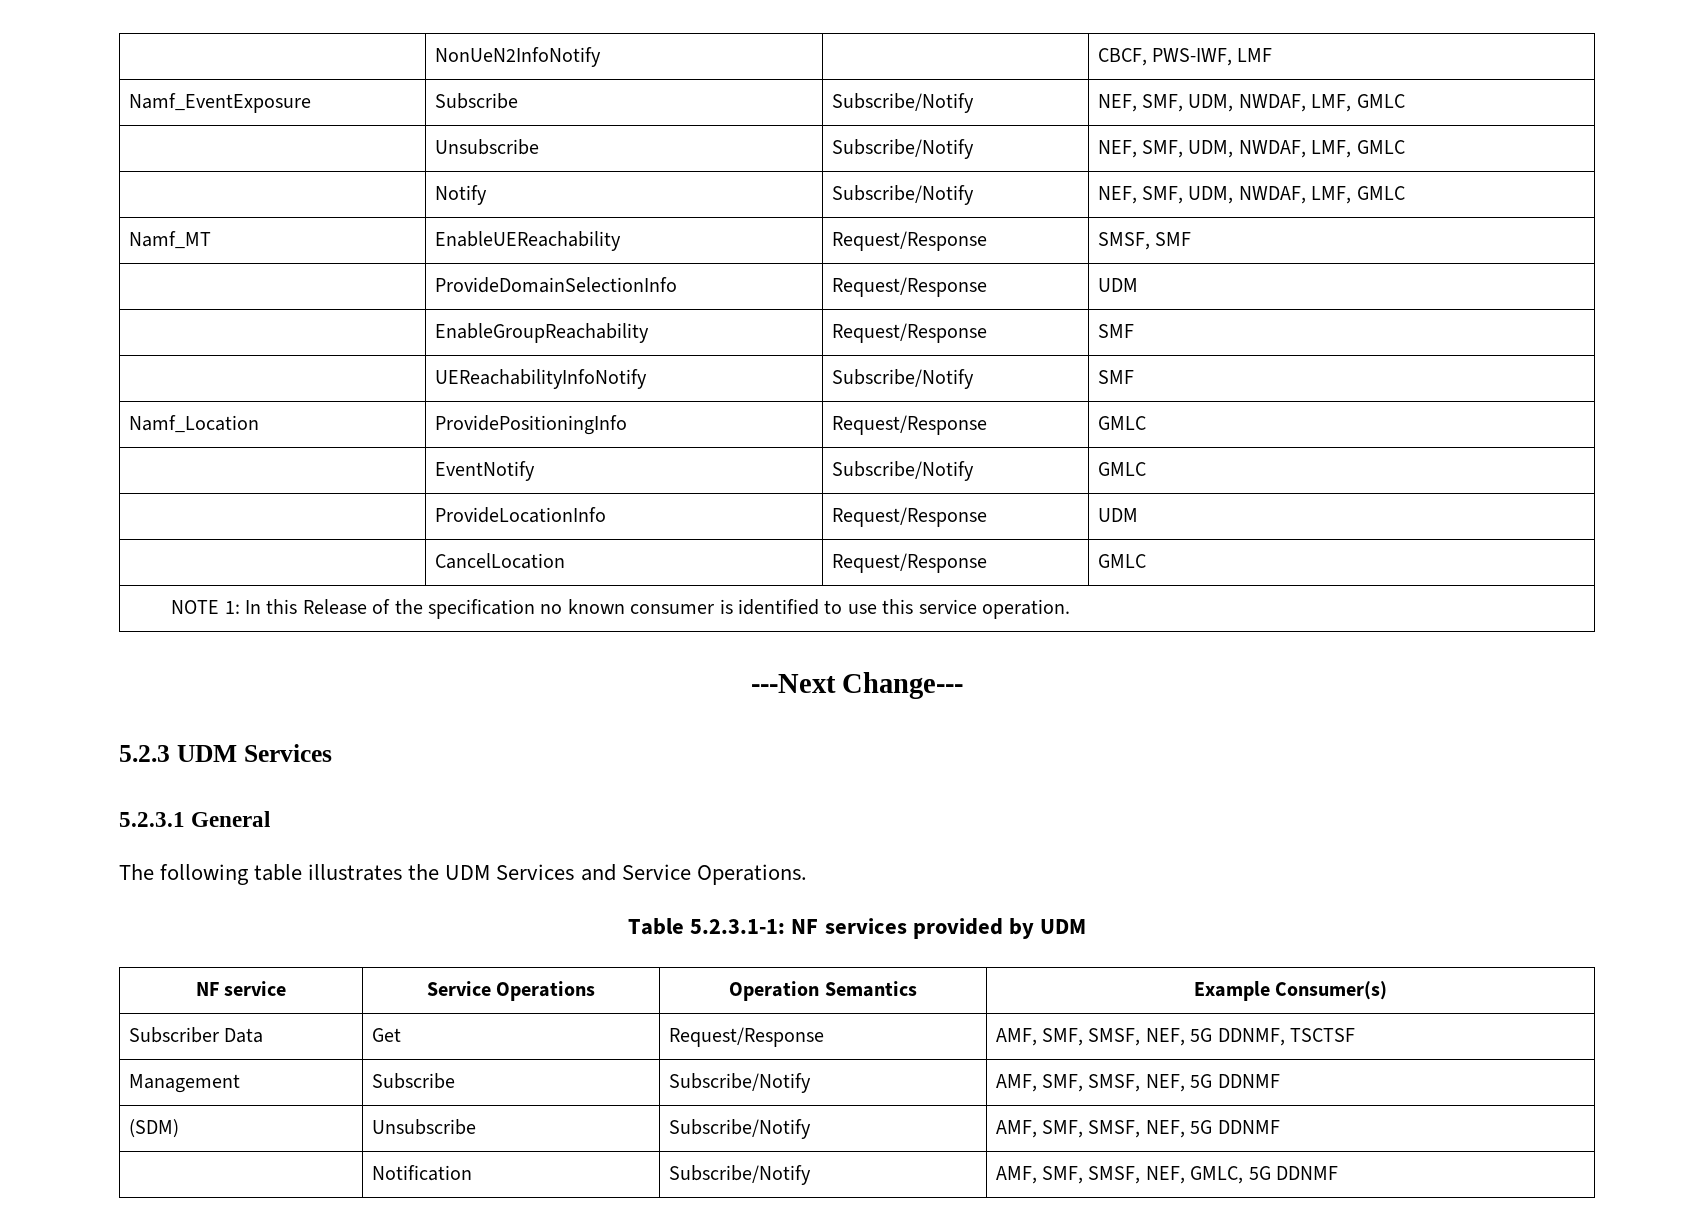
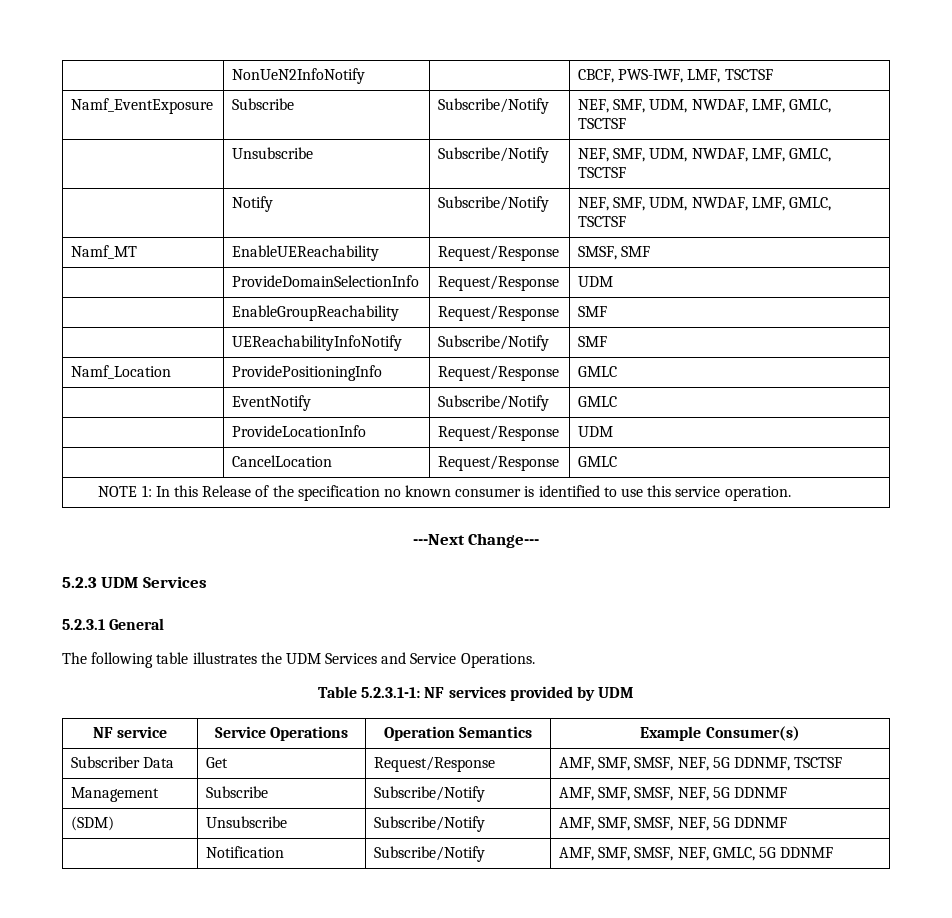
[1237,48,1273,62] LMF -> [687,69,773,83] LMF, TSCTSF
[1356,94,1405,108] GMLC -> [789,99,832,113] [578,118,627,129] GMLC, TSCTSF
[1356,140,1405,154] GMLC -> [789,148,832,162] [578,167,627,178] GMLC, TSCTSF
[1356,186,1405,200] GMLC -> [789,197,832,211] [578,216,627,227] GMLC, TSCTSF

